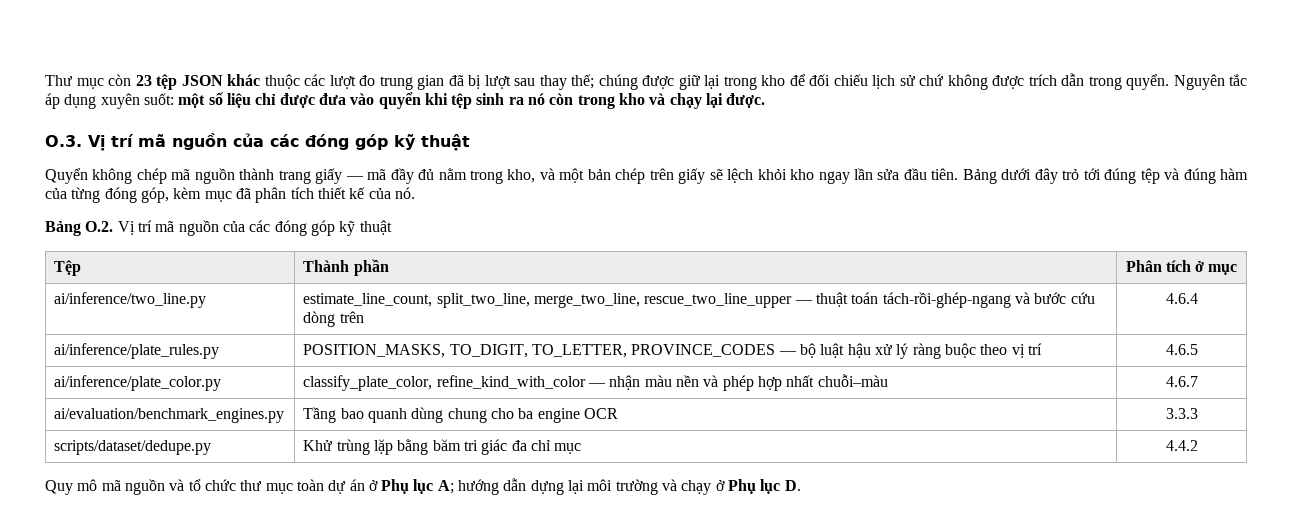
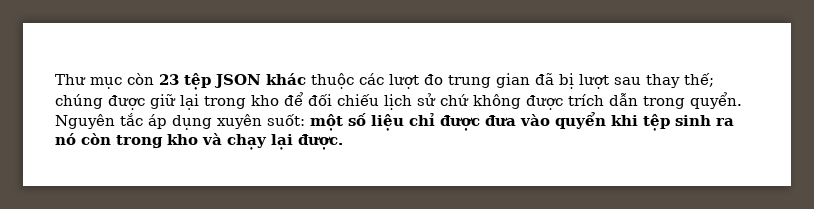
[45,133,470,151] [45,168,1249,184] [45,187,415,203] [45,220,392,236] [54,260,82,276] [303,259,389,276] [1125,260,1238,275] [54,292,207,308] [303,292,1095,308] [303,311,364,327] [1165,293,1198,304] [54,343,220,359] [303,343,1042,359] [1165,344,1198,355] [54,375,222,391] [303,374,888,391] [1165,376,1198,387] [54,408,285,423] [303,407,618,423] [1165,408,1198,419] [54,440,212,455] [303,439,582,455] [1165,440,1198,451] [45,478,801,495] // O.3. Vị trí mã nguồn của các đóng góp kỹ thuật // Quyển không chép mã nguồn thành trang giấy — mã đầy đủ nằm trong kho, và một bản chép trên giấy sẽ lệch khỏi kho ngay lần sửa đầu tiên. Bảng dưới đây trỏ tới đúng tệp và đúng hàm của từng đóng góp, kèm mục đã phân tích thiết kế của nó. // Bảng O.2. Vị trí mã nguồn của các đóng góp kỹ thuật // Tệp | Thành phần | Phân tích ở mục // ai/inference/two_line.py | estimate_line_count, split_two_line, merge_two_line, rescue_two_line_upper — thuật toán tách-rồi-ghép-ngang và bước cứu dòng trên | 4.6.4 // ai/inference/plate_rules.py | POSITION_MASKS, TO_DIGIT, TO_LETTER, PROVINCE_CODES — bộ luật hậu xử lý ràng buộc theo vị trí | 4.6.5 // ai/inference/plate_color.py | classify_plate_color, refine_kind_with_color — nhận màu nền và phép hợp nhất chuỗi–màu | 4.6.7 // ai/evaluation/benchmark_engines.py | Tầng bao quanh dùng chung cho ba engine OCR | 3.3.3 // scripts/dataset/dedupe.py | Khử trùng lặp bằng băm tri giác đa chỉ mục | 4.4.2 // Quy mô mã nguồn và tổ chức thư mục toàn dự án ở Phụ lục A; hướng dẫn dựng lại môi trường và chạy ở Phụ lục D. -> (343, 142) none

